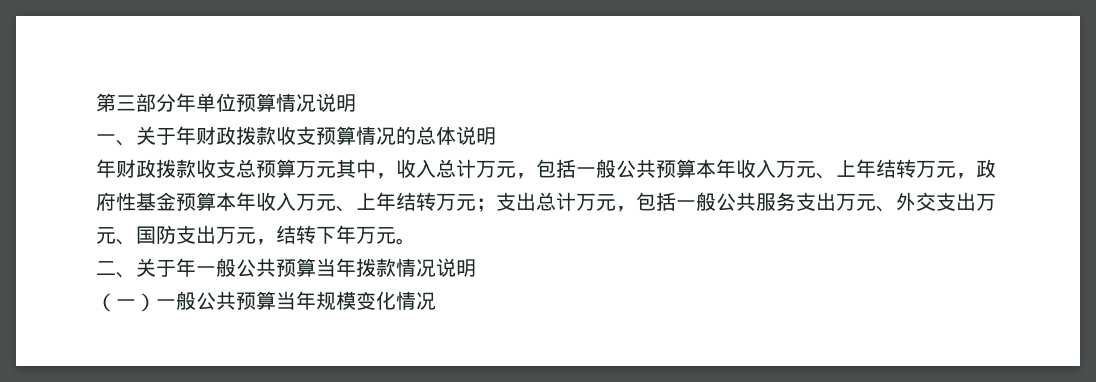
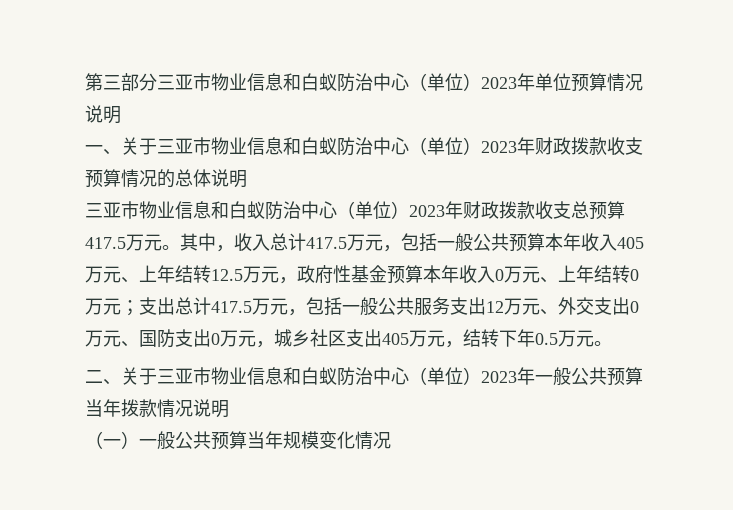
(176, 102) none -> [157,73,517,92] 三亚市物业信息和白蚁防治中心（单位）2023
(176, 136) none -> [157,137,517,156] 三亚市物业信息和白蚁防治中心（单位）2023
(496, 136) none -> [85,201,445,220] 三亚市物业信息和白蚁防治中心（单位）2023
[296,160,336,178] 万元 -> [85,234,180,251] 417.5万元。
(476, 168) none -> [306,237,347,249] 417.5
[776,159,916,179] 万元、上年结转 -> [617,237,644,249] [85,265,243,283] 405万元、上年结转12.5
[296,192,436,212] 万元、上年结转 -> [495,265,639,283] 0万元、上年结转0
(576, 201) none -> [211,301,252,313] 417.5
(836, 201) none -> [486,301,504,313] 12
(976, 201) none -> [630,301,639,313] 0
(216, 234) none -> [211,329,409,348] 0万元，城乡社区支出405
(356, 234) none -> [535,333,558,345] 0.5
(176, 268) none -> [157,367,517,386] 三亚市物业信息和白蚁防治中心（单位）2023

